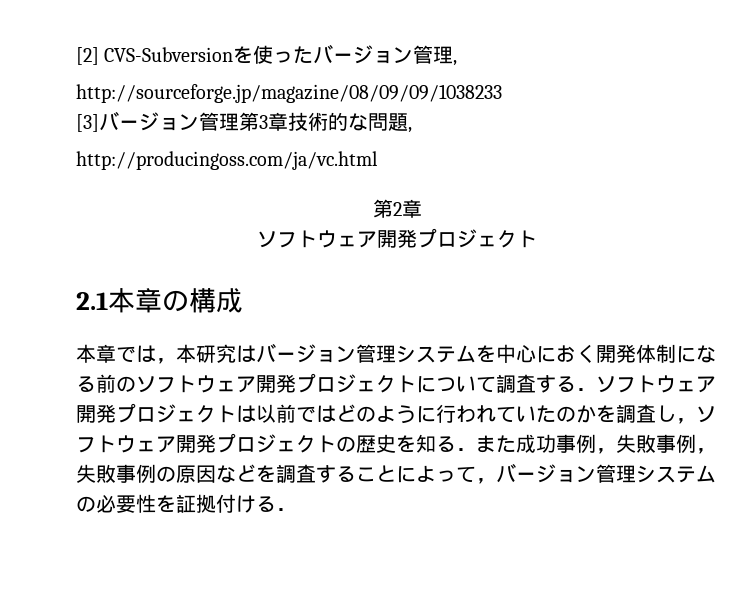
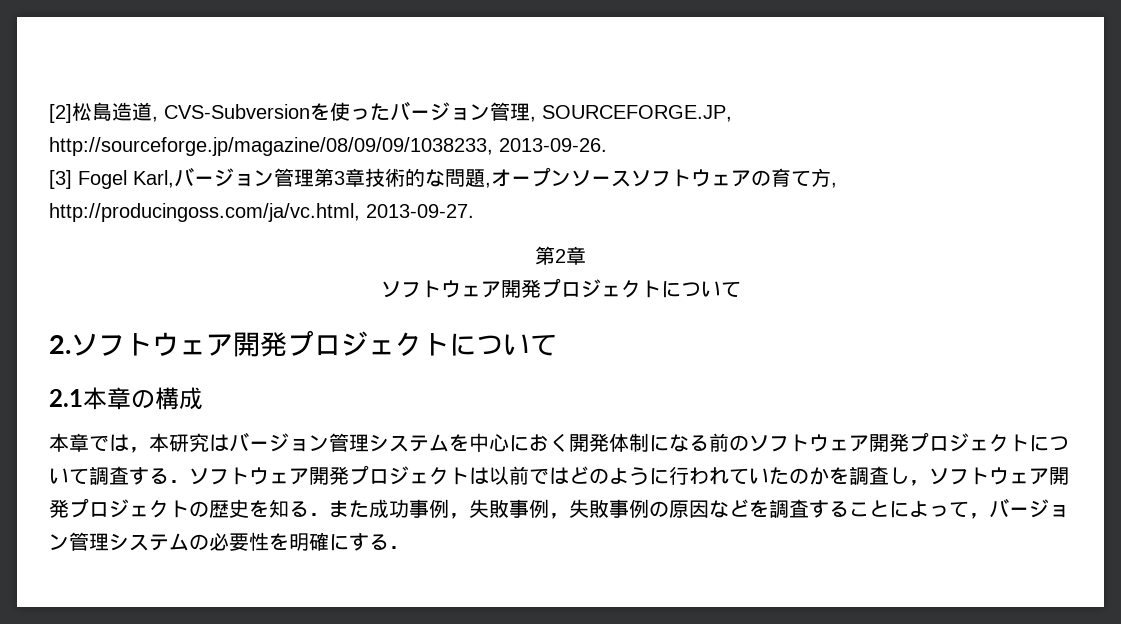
(99, 56) none -> [72,102,158,122] 松島造道,
[76,84,502,103] // http://sourceforge.jp/magazine/08/09/09/1038233 -> [542,105,732,122] [49,137,607,156] SOURCEFORGE.JP, http://sourceforge.jp/magazine/08/09/09/1038233, 2013-09-26.
(99, 123) none -> [78,170,174,189] Fogel Karl,
[76,151,378,170] // http://producingoss.com/ja/vc.html -> [491,167,837,188] [49,203,474,222] オープンソースソフトウェアの育て方, http://producingoss.com/ja/vc.html, 2013-09-27.
(537, 239) none -> [660,281,741,298] [49,330,557,357] について // 2.ソフトウェア開発プロジェクトについて
[176,494,256,513] 証拠付け -> [289,532,369,551] 明確にす

